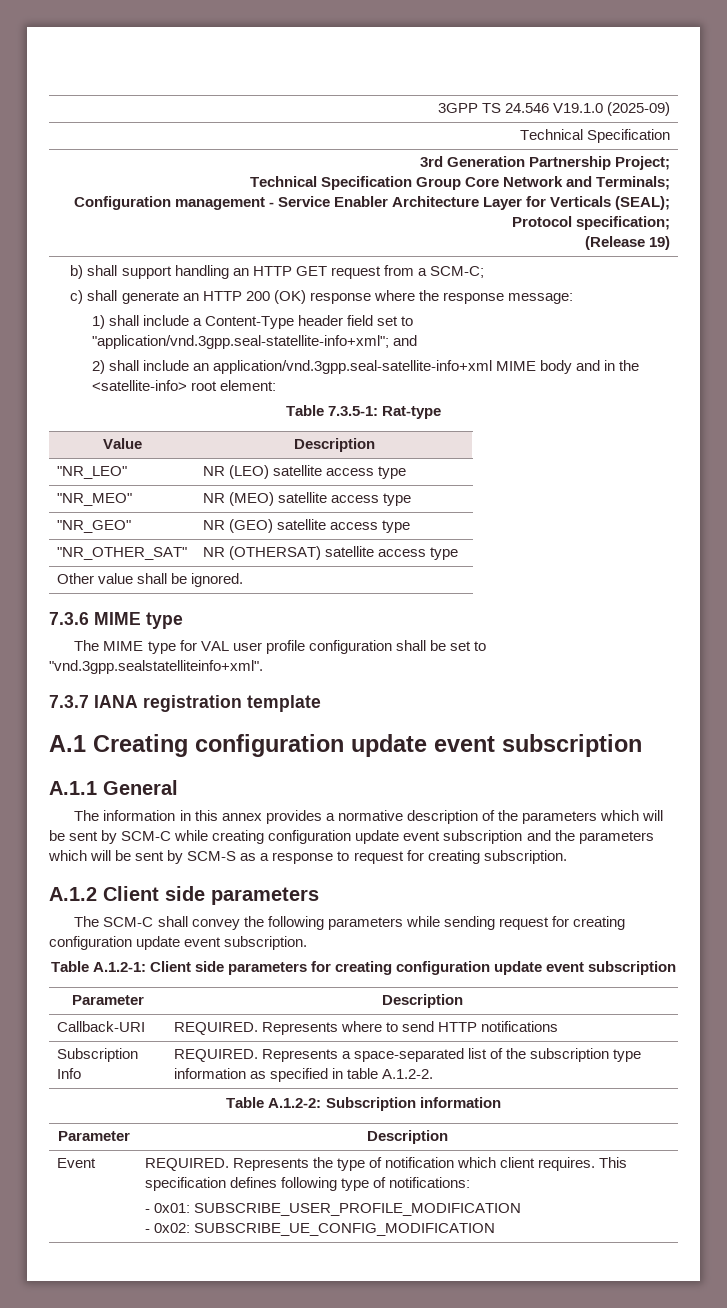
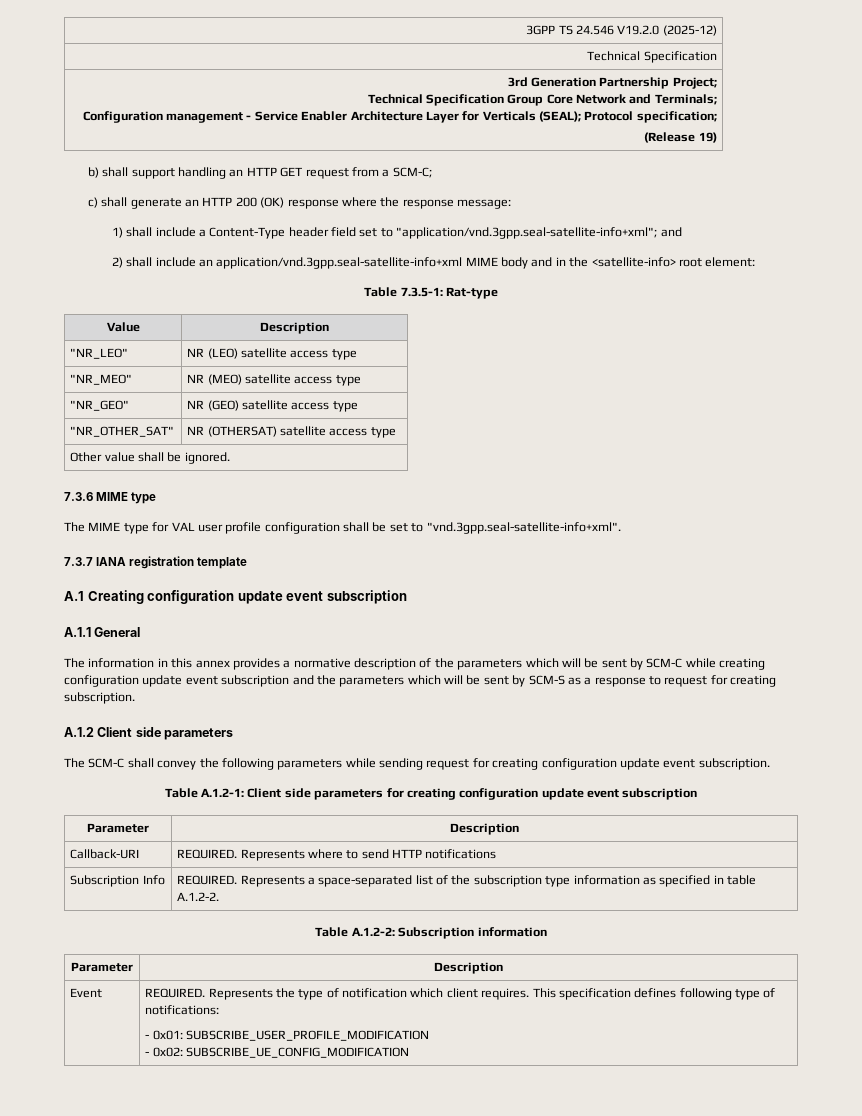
[553,102,671,116] V19.1.0 (2025-09) -> [617,25,717,36] V19.2.0 (2025-12)
[91,335,389,349] "application/vnd.3gpp.seal-statellite-info+xml"; -> [396,227,658,239] "application/vnd.3gpp.seal-satellite-info+xml";
[49,660,263,674] "vnd.3gpp.sealstatelliteinfo+xml". -> [426,522,621,534] "vnd.3gpp.seal-satellite-info+xml".

